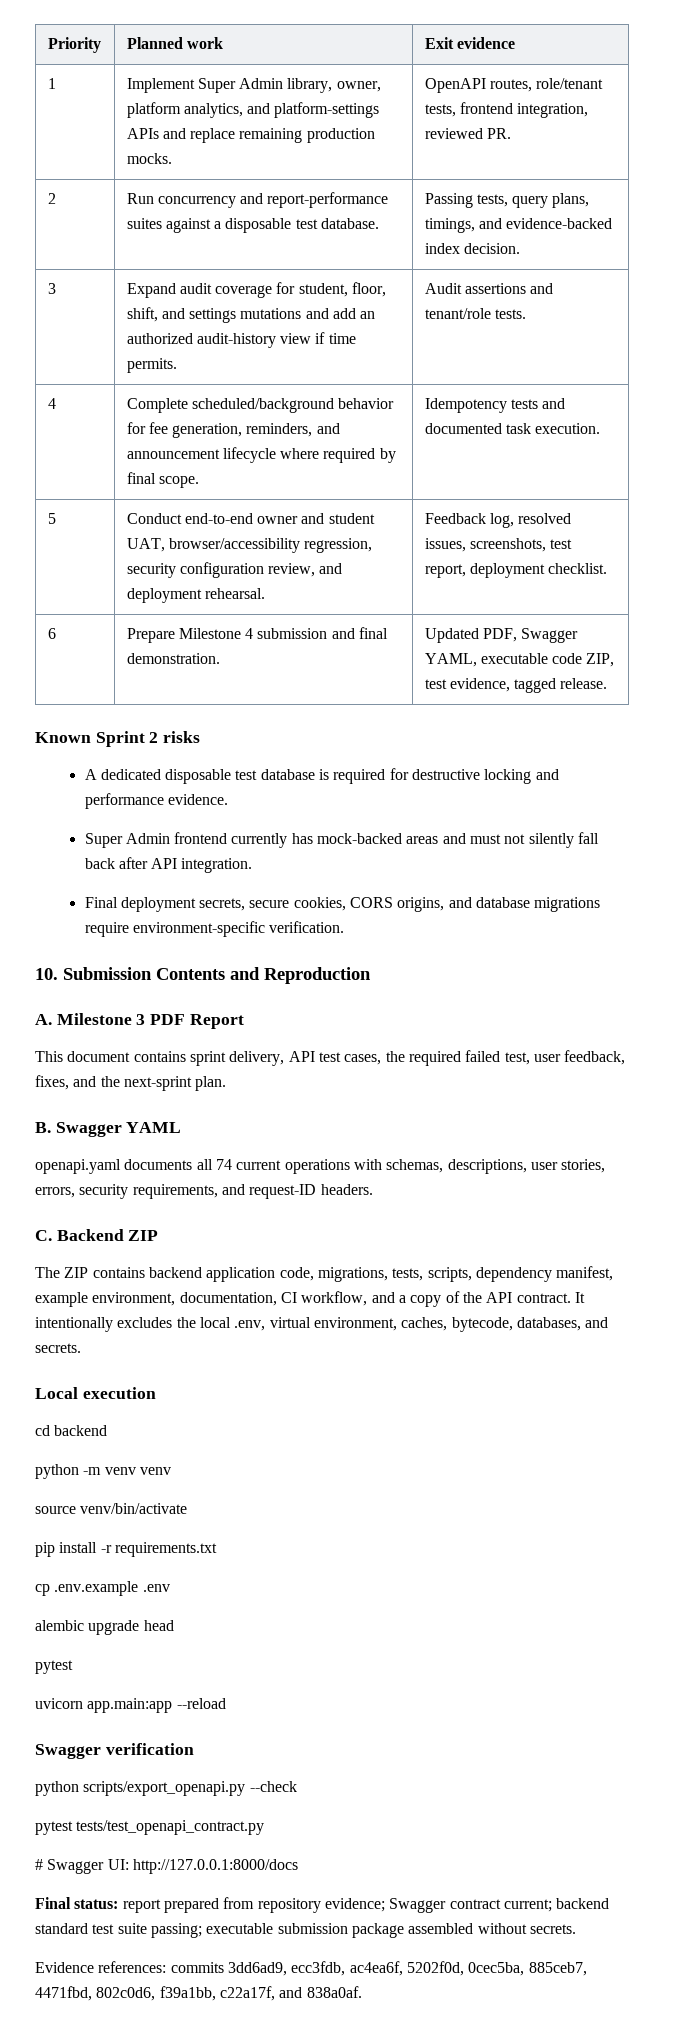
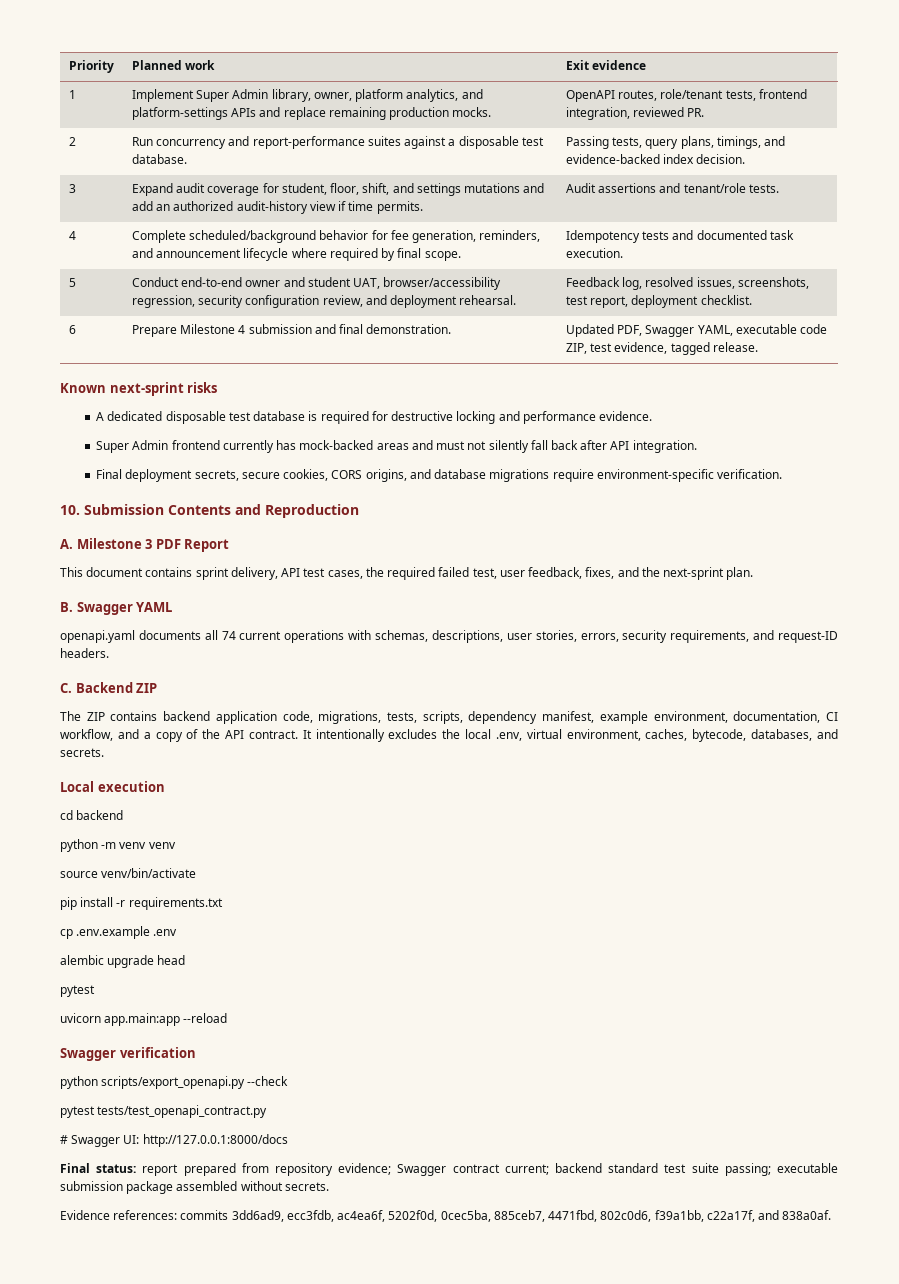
[95,731,159,747] Sprint 2 -> [109,382,184,396] next-sprint

